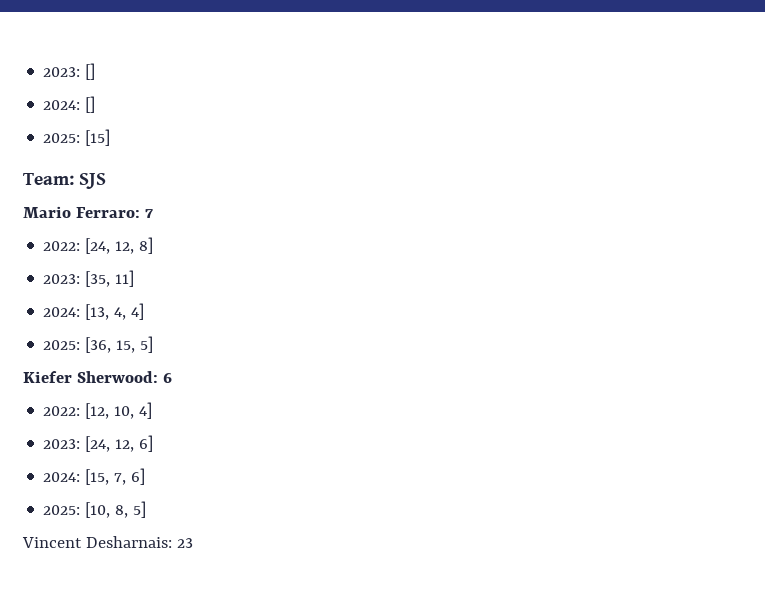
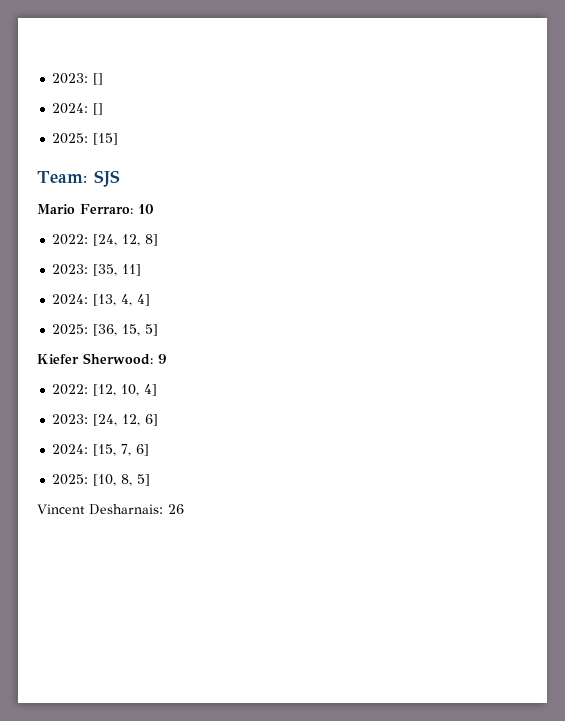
[144,209,153,218] 7 -> [138,204,154,214] 10
[162,373,172,383] 6 -> [158,354,167,364] 9
[176,538,193,548] 23 -> [168,504,184,514] 26

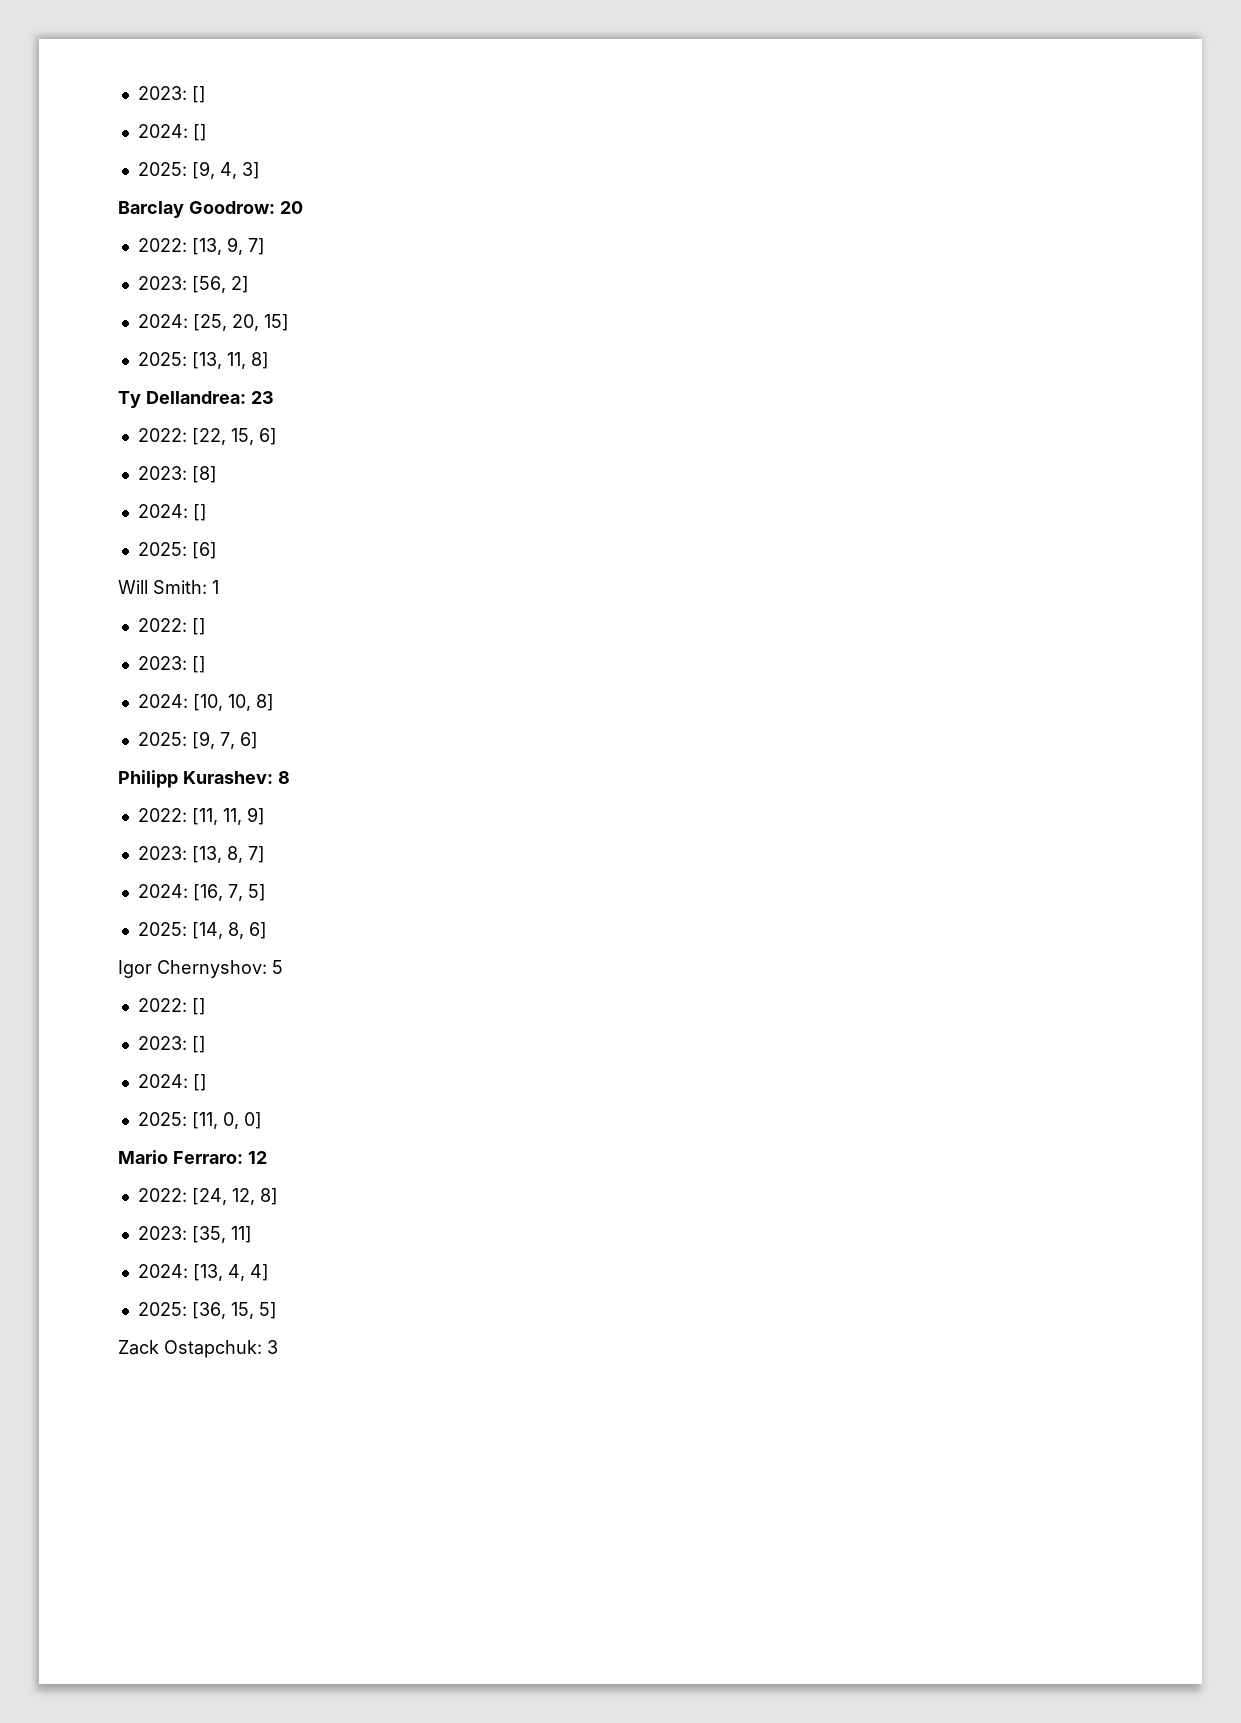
[52,73,104,85] [52,103,104,115] [52,133,119,145] [37,170,120,187] 2023: [] // 2024: [] // 2025: [15] // Team: SJS -> [137,86,206,103] [137,124,207,141] [137,161,260,179] [118,201,303,218] [137,237,265,255] [137,276,249,293] [137,314,289,331] [137,352,269,369] [118,391,274,408] [137,428,277,445] [137,466,217,483] [137,504,207,521] [137,542,217,559] [118,580,219,594] [137,618,206,635] [137,656,206,673] [137,694,274,711] [137,731,258,749] [118,770,290,788] [137,807,265,825] [137,846,265,863] [137,884,266,901] [137,922,267,939] [118,960,283,978] [137,998,206,1015] [137,1036,206,1053] [137,1074,207,1091] [137,1112,262,1129] 2023: [] // 2024: [] // 2025: [9, 4, 3] // Barclay Goodrow: 20 // 2022: [13, 9, 7] // 2023: [56, 2] // 2024: [25, 20, 15] // 2025: [13, 11, 8] // Ty Dellandrea: 23 // 2022: [22, 15, 6] // 2023: [8] // 2024: [] // 2025: [6] // Will Smith: 1 // 2022: [] // 2023: [] // 2024: [10, 10, 8] // 2025: [9, 7, 6] // Philipp Kurashev: 8 // 2022: [11, 11, 9] // 2023: [13, 8, 7] // 2024: [16, 7, 5] // 2025: [14, 8, 6] // Igor Chernyshov: 5 // 2022: [] // 2023: [] // 2024: [] // 2025: [11, 0, 0]
[138,204,154,214] 10 -> [248,1151,267,1164] 12
[37,353,167,365] [52,384,158,396] [52,414,159,426] [52,444,150,456] [52,474,151,486] [37,504,184,515] Kiefer Sherwood: 9 // 2022: [12, 10, 4] // 2023: [24, 12, 6] // 2024: [15, 7, 6] // 2025: [10, 8, 5] // Vincent Desharnais: 26 -> [118,1340,278,1358] Zack Ostapchuk: 3

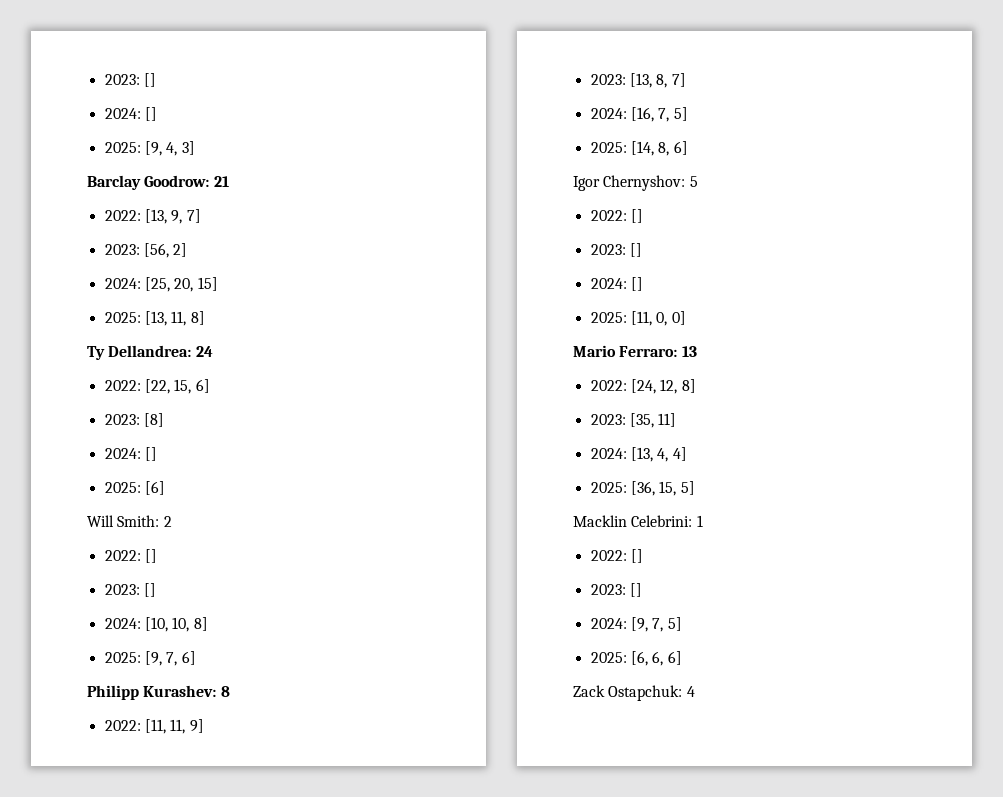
[280,201,303,214] 20 -> [213,176,229,187] 21
[251,391,274,404] 23 -> [195,346,213,357] 24
[212,580,219,594] 1 -> [163,516,172,527] 2
[248,1151,267,1164] 12 -> [681,346,697,357] 13
(277, 1310) none -> [573,515,703,527] [590,549,643,563] [590,583,642,597] [590,617,682,632] [590,651,682,666] // Macklin Celebrini: 1 // 2022: [] // 2023: [] // 2024: [9, 7, 5] // 2025: [6, 6, 6]
[267,1340,278,1354] 3 -> [686,686,695,697] 4

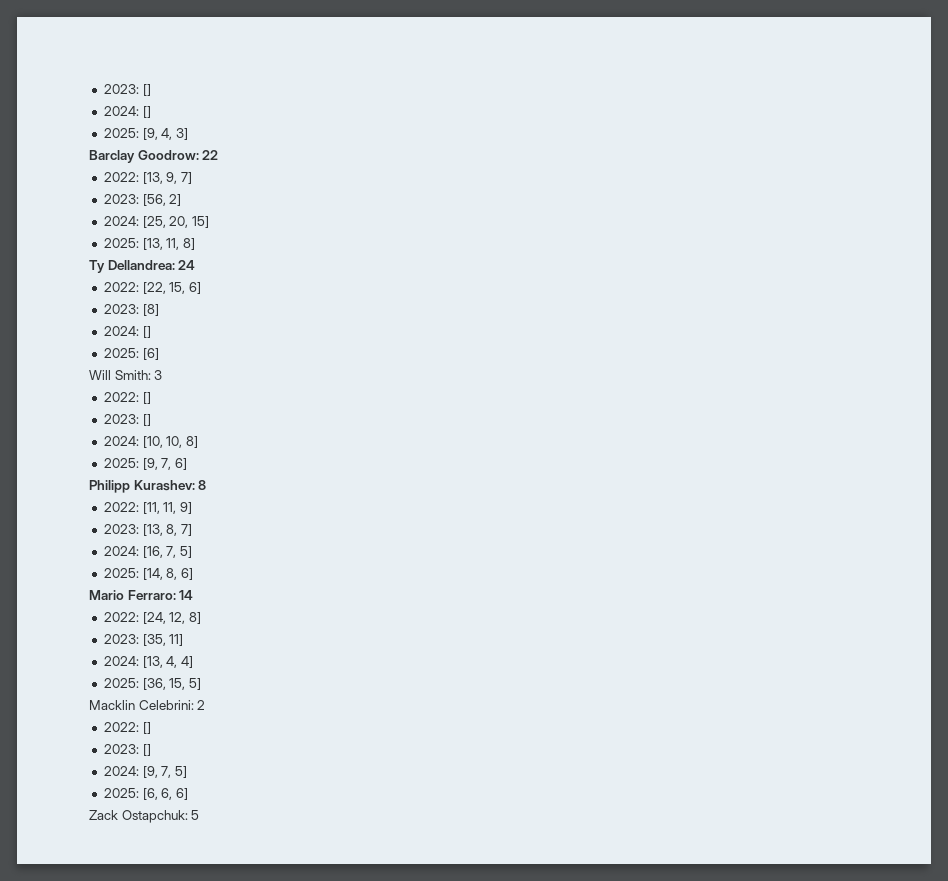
[213,176,229,187] 21 -> [202,150,219,160] 22
[163,516,172,527] 2 -> [154,370,163,380] 3
[573,175,698,191] [590,209,643,223] [590,243,642,257] [590,277,643,291] [590,311,686,326] // Igor Chernyshov: 5 // 2022: [] // 2023: [] // 2024: [] // 2025: [11, 0, 0] -> (193, 574) none
[681,346,697,357] 13 -> [179,590,194,600] 14
[696,515,703,527] 1 -> [197,700,206,710] 2
[686,686,695,697] 4 -> [191,810,200,820] 5

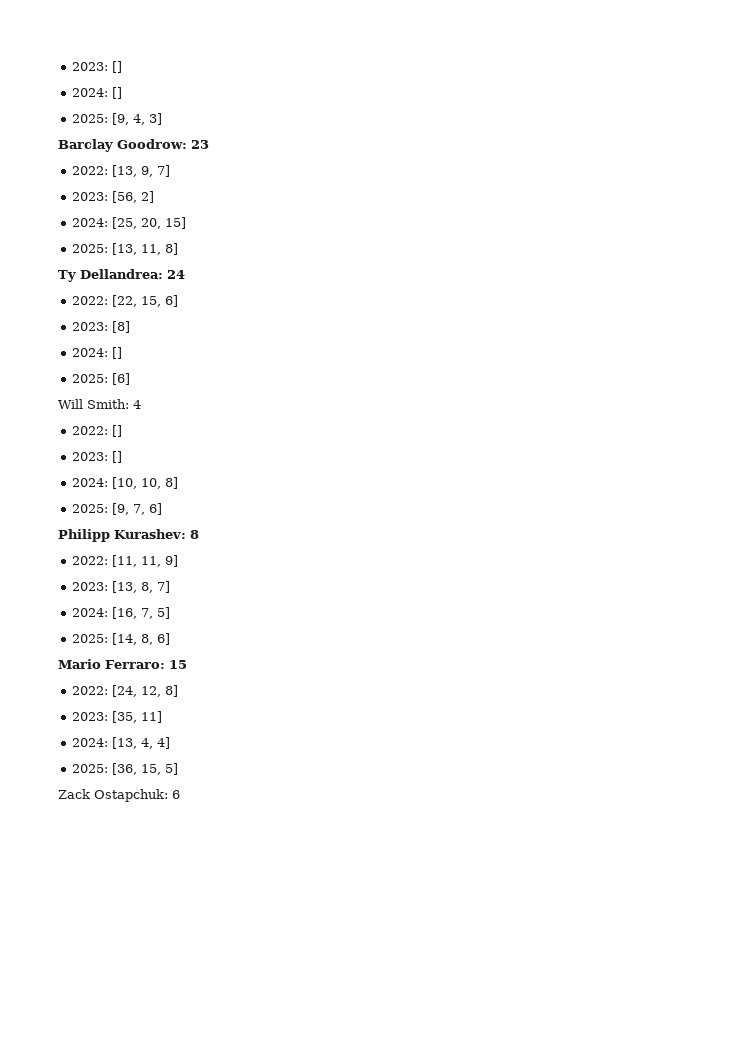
[202,150,219,160] 22 -> [191,140,209,149] 23
[154,370,163,380] 3 -> [133,400,141,409] 4
[179,590,194,600] 14 -> [169,660,187,669] 15
[89,700,206,710] [103,722,151,734] [103,744,151,756] [103,766,187,778] [103,788,188,800] // Macklin Celebrini: 2 // 2022: [] // 2023: [] // 2024: [9, 7, 5] // 2025: [6, 6, 6] -> (179, 769) none
[191,810,200,820] 5 -> [172,790,180,799] 6

